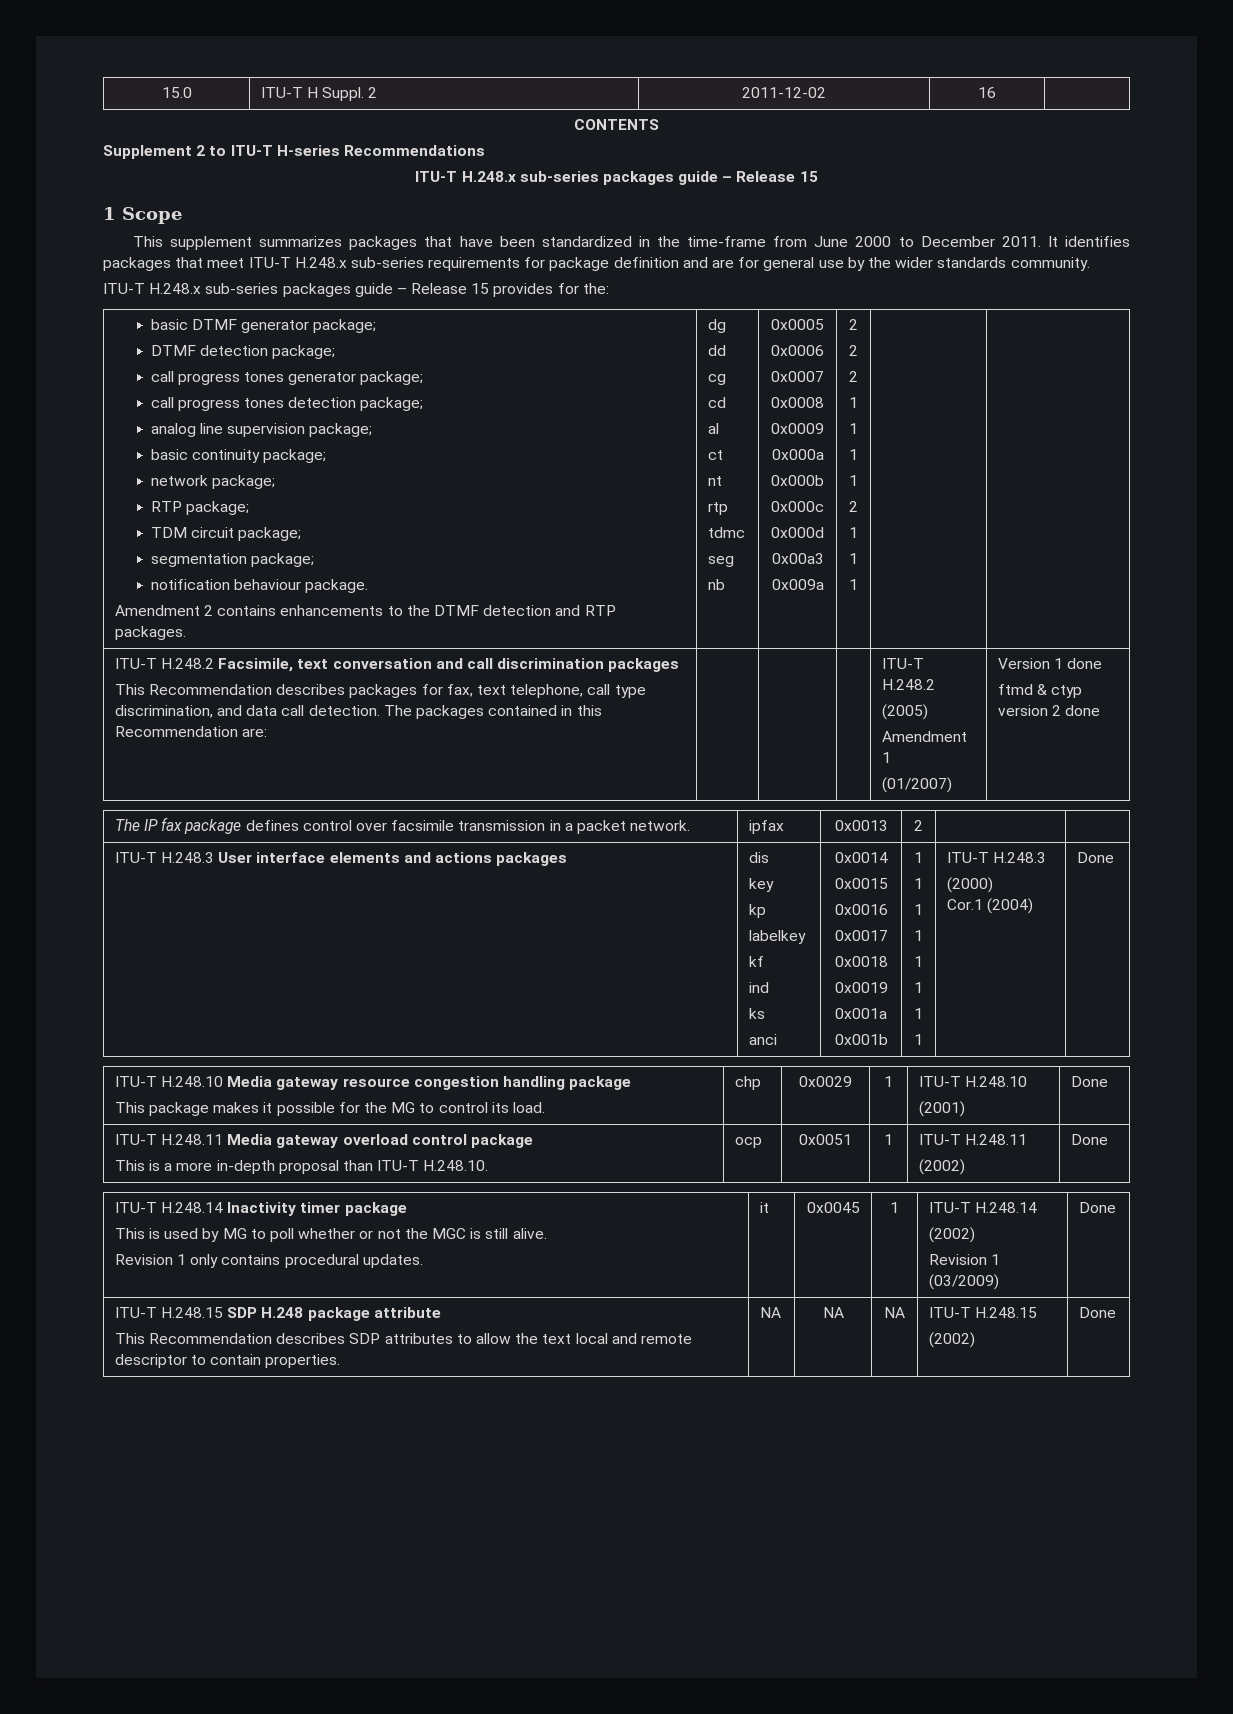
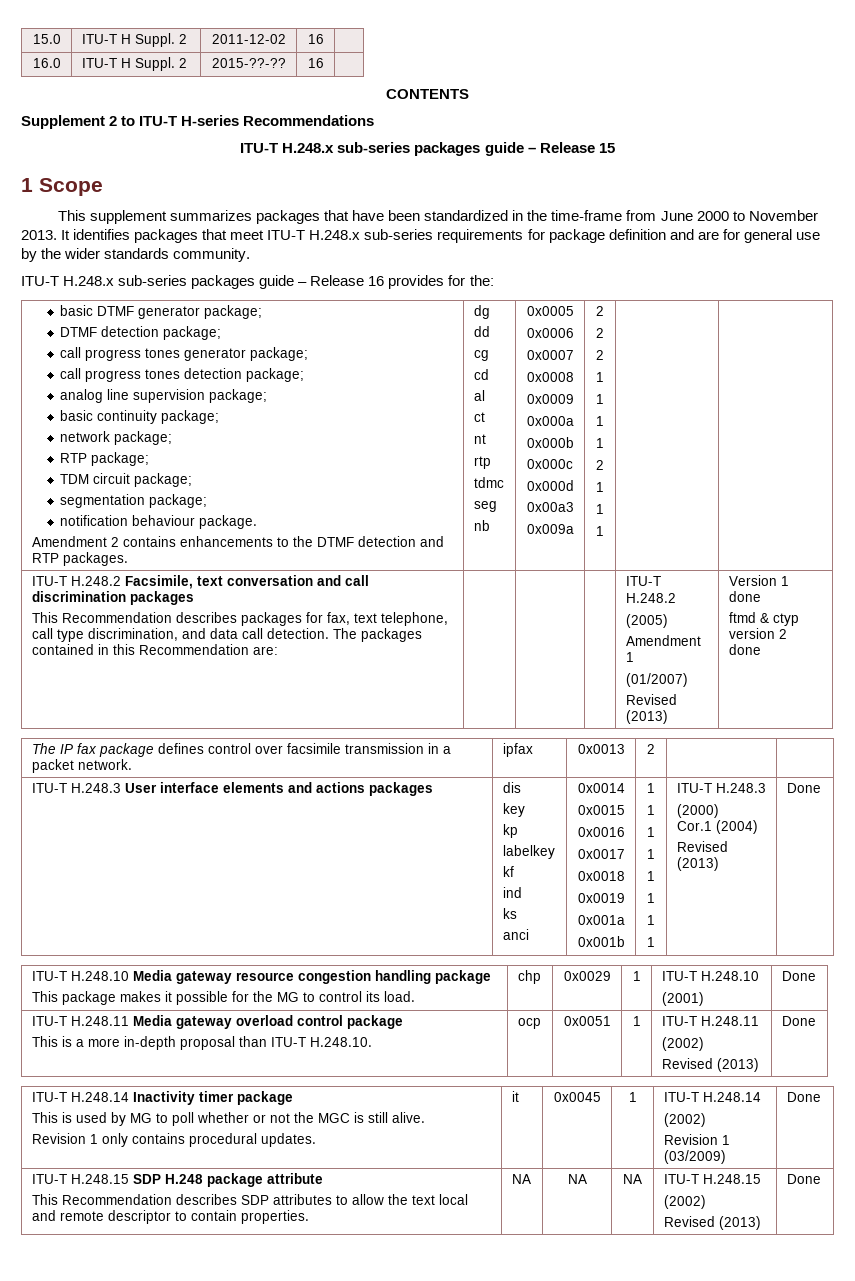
(996, 92) none -> [32,58,61,68] [81,57,187,71] [211,58,286,68] [307,58,324,68] // 16.0 | ITU-T H Suppl. 2 | 2015-??-?? | 16 |
[920,236,1041,247] December 2011. -> [748,210,818,221] [21,230,57,240] November 2013.
[471,283,490,294] 15 -> [368,276,385,286] 16
(952, 785) none -> [625,694,677,705] [625,710,668,724] // Revised (2013)
(1034, 906) none -> [676,841,728,852] [676,857,719,871] // Revised (2013)
(965, 1167) none -> [661,1058,759,1072] // Revised (2013)
(975, 1340) none -> [663,1216,761,1230] // Revised (2013)

